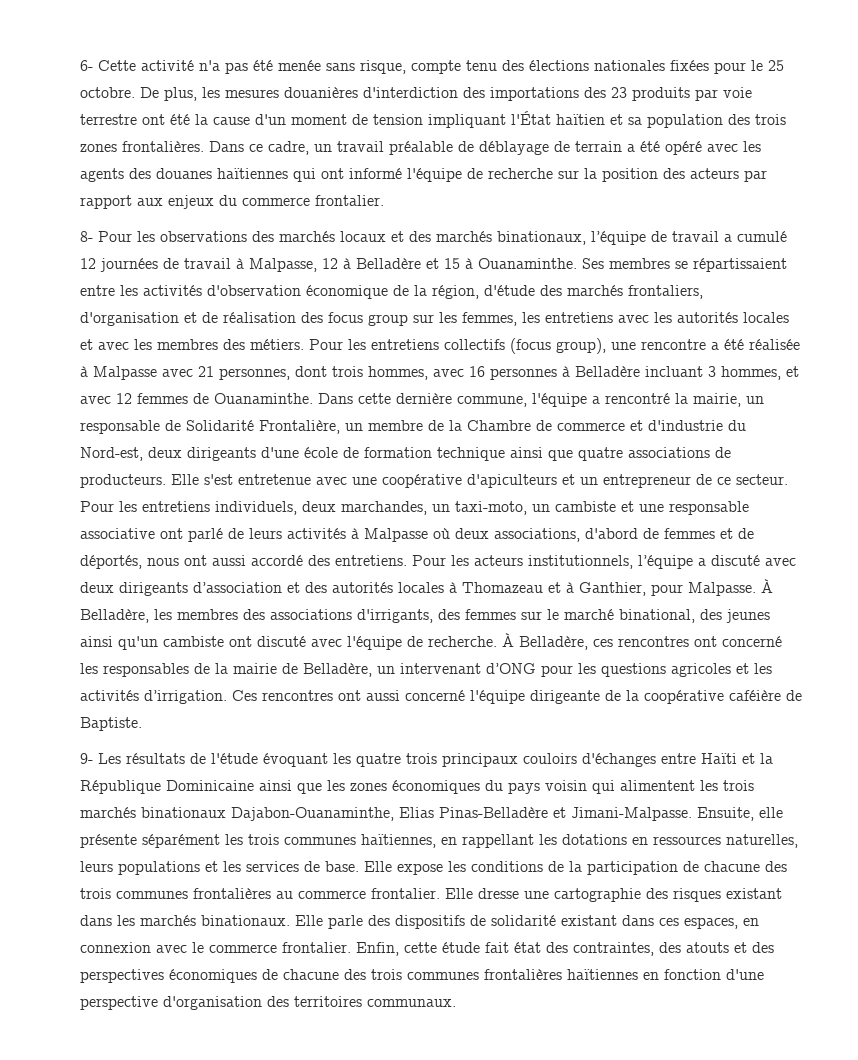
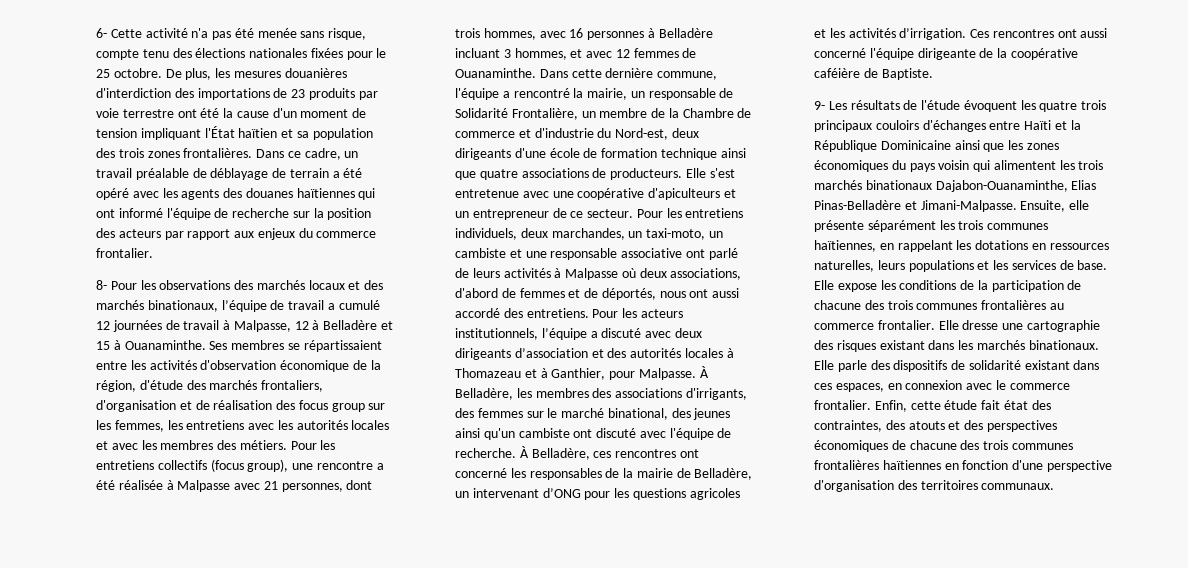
[583,87,606,98] des -> [273,88,288,98] de
[262,753,328,767] évoquant -> [963,100,1017,112] évoquent
[461,834,534,848] rappellant -> [897,240,953,252] rappelant

